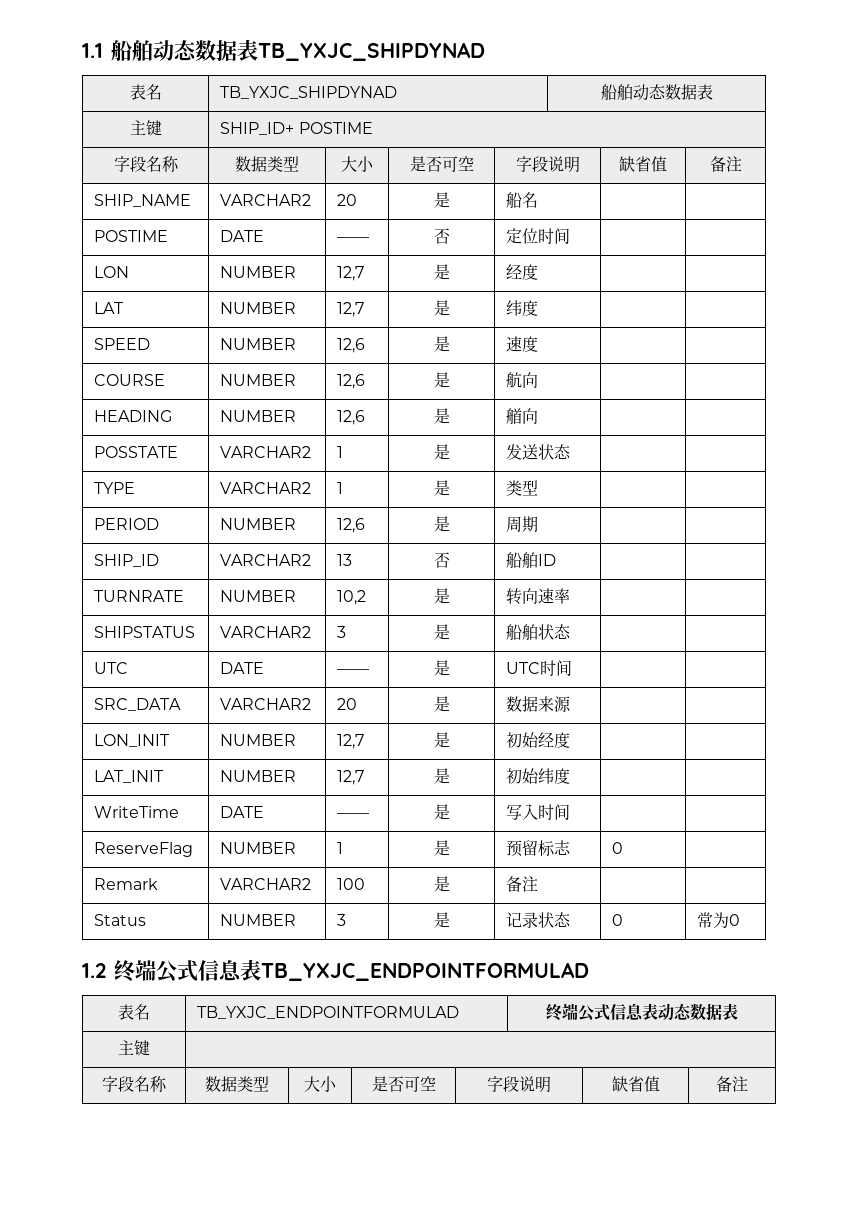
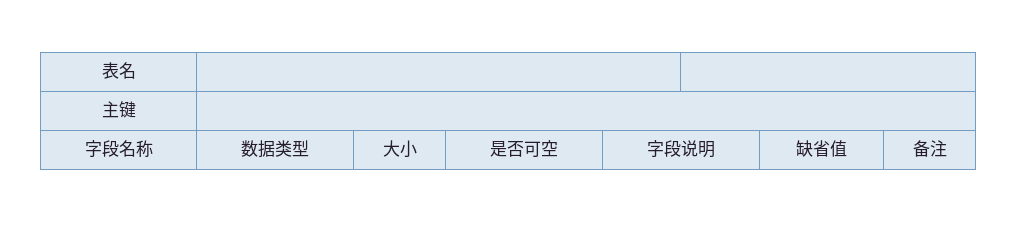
[82,39,485,61] [129,84,162,100] [220,86,398,99] [600,84,713,101] [129,120,162,136] [220,122,373,135] [113,156,179,172] [235,156,299,172] [341,156,374,172] [409,156,474,172] [515,156,580,173] [619,156,667,172] [709,156,742,172] [94,194,192,207] [220,194,312,206] [337,194,358,206] [433,192,450,208] [506,192,539,208] [94,230,169,242] [220,230,265,242] [337,237,370,242] [433,228,450,244] [506,228,571,244] [94,266,130,278] [220,266,297,278] [337,266,365,281] [433,264,450,280] [506,264,539,280] [94,302,125,314] [220,302,297,314] [337,302,365,317] [433,300,450,316] [506,300,539,316] [94,338,151,350] [220,338,297,350] [337,338,366,353] [433,336,450,352] [506,336,539,352] [94,374,166,386] [220,374,297,386] [337,374,366,389] [433,372,450,388] [506,372,539,388] [94,410,173,422] [220,410,297,422] [337,410,366,425] [433,408,450,424] [506,408,539,424] [94,446,179,458] [220,446,312,458] [337,446,344,458] [433,444,450,460] [506,444,572,460] [94,482,136,494] [220,482,312,494] [337,482,344,494] [433,480,450,496] [506,480,539,496] [94,518,160,530] [220,518,297,530] [337,518,366,533] [433,516,450,532] [506,516,539,533] [94,554,160,567] [220,554,312,566] [337,554,353,566] [433,552,450,568] [506,552,557,568] [94,590,185,602] [220,590,297,602] [337,590,367,605] [433,588,450,604] [506,588,571,605] [94,626,196,638] [220,626,312,638] [337,626,347,638] [433,624,450,640] [506,624,572,640] [94,662,129,674] [220,662,265,674] [337,669,370,674] [433,660,450,676] [506,660,573,676] [94,698,182,711] [220,698,312,710] [337,698,358,710] [433,696,450,712] [506,696,572,712] [94,734,171,747] [220,734,297,746] [337,734,365,749] [433,732,450,748] [506,732,571,748] [94,770,165,783] [220,770,297,782] [337,770,365,785] [433,768,450,784] [506,768,571,784] [94,806,180,818] [220,806,265,818] [337,813,370,818] [433,804,450,820] [506,804,571,820] [94,842,194,857] [220,842,297,854] [337,842,344,854] [433,840,450,856] [506,840,572,857] [612,842,624,854] [94,878,159,890] [220,878,312,890] [337,878,366,890] [433,876,450,892] [506,876,539,892] [94,914,147,926] [220,914,297,926] [337,914,347,926] [433,912,450,928] [506,912,572,928] [612,914,624,926] [697,912,741,928] [82,959,589,983] [118,1004,150,1020] [197,1006,460,1019] [545,1003,738,1022] 1.1船舶动态数据表TB_YXJC_SHIPDYNAD // 表名 | TB_YXJC_SHIPDYNAD | 船舶动态数据表 // 主键 | SHIP_ID+ POSTIME // 字段名称 | 数据类型 | 大小 | 是否可空 | 字段说明 | 缺省值 | 备注 // SHIP_NAME | VARCHAR2 | 20 | 是 | 船名 | | // POSTIME | DATE | —— | 否 | 定位时间 | | // LON | NUMBER | 12,7 | 是 | 经度 | | // LAT | NUMBER | 12,7 | 是 | 纬度 | | // SPEED | NUMBER | 12,6 | 是 | 速度 | | // COURSE | NUMBER | 12,6 | 是 | 航向 | | // HEADING | NUMBER | 12,6 | 是 | 艏向 | | // POSSTATE | VARCHAR2 | 1 | 是 | 发送状态 | | // TYPE | VARCHAR2 | 1 | 是 | 类型 | | // PERIOD | NUMBER | 12,6 | 是 | 周期 | | // SHIP_ID | VARCHAR2 | 13 | 否 | 船舶ID | | // TURNRATE | NUMBER | 10,2 | 是 | 转向速率 | | // SHIPSTATUS | VARCHAR2 | 3 | 是 | 船舶状态 | | // UTC | DATE | —— | 是 | UTC时间 | | // SRC_DATA | VARCHAR2 | 20 | 是 | 数据来源 | | // LON_INIT | NUMBER | 12,7 | 是 | 初始经度 | | // LAT_INIT | NUMBER | 12,7 | 是 | 初始纬度 | | // WriteTime | DATE | —— | 是 | 写入时间 | | // ReserveFlag | NUMBER | 1 | 是 | 预留标志 | 0 | // Remark | VARCHAR2 | 100 | 是 | 备注 | | // Status | NUMBER | 3 | 是 | 记录状态 | 0 | 常为0 // 1.2终端公式信息表TB_YXJC_ENDPOINTFORMULAD // 表名 | TB_YXJC_ENDPOINTFORMULAD | 终端公式信息表动态数据表 -> [101,62,136,79] 表名 | |

